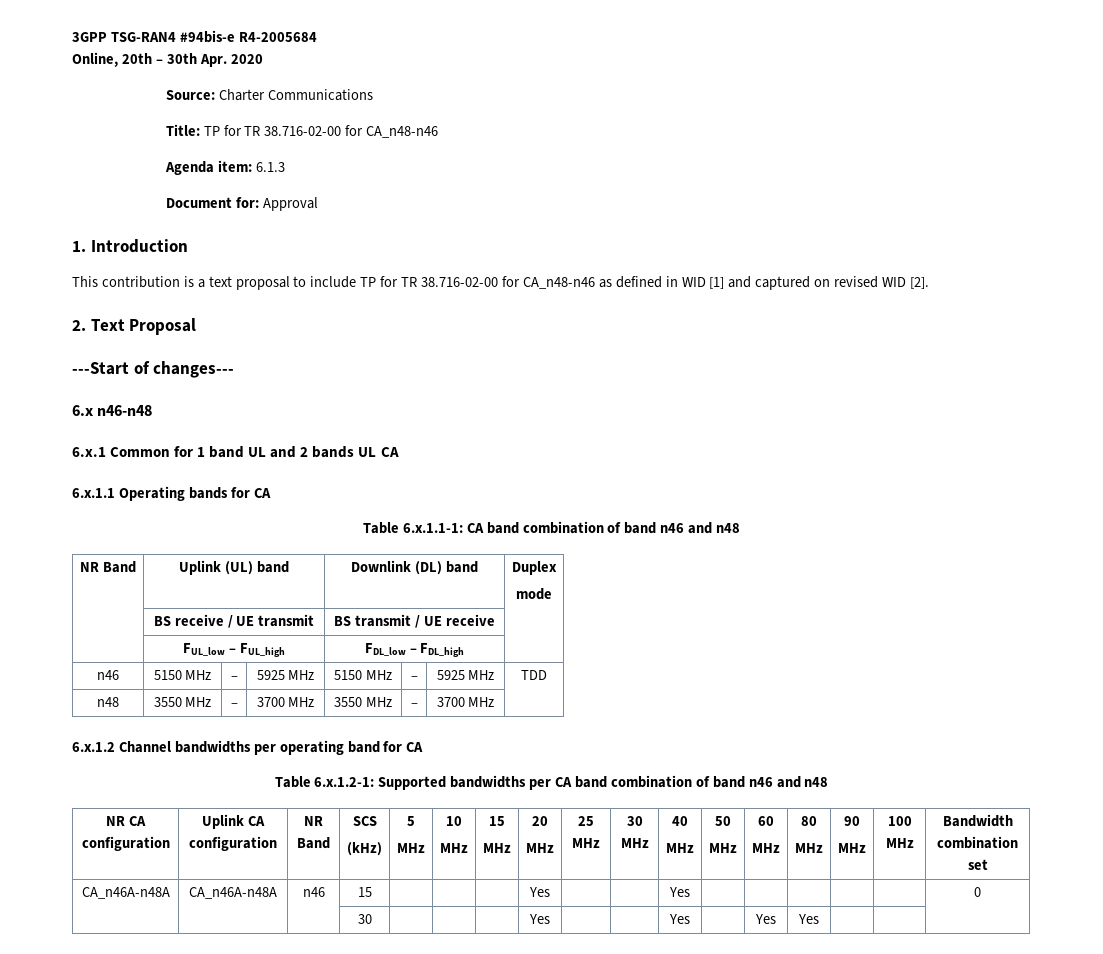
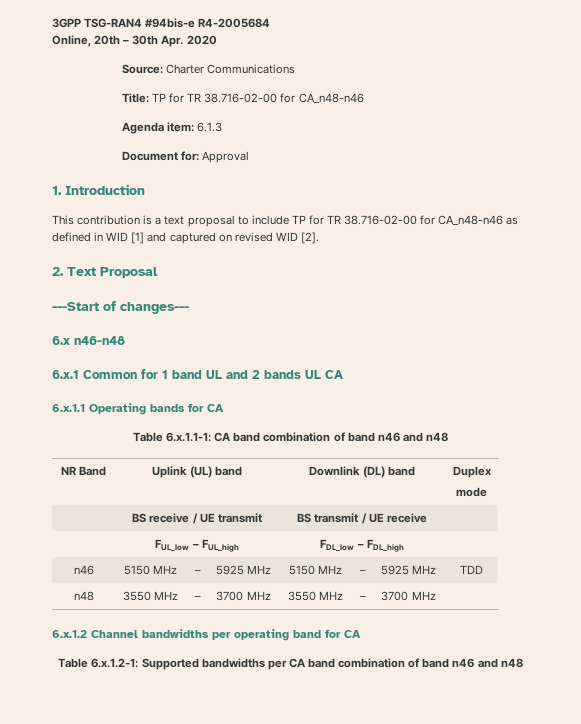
[106,816,146,826] [81,836,170,851] [202,814,265,829] [189,836,277,851] [304,816,323,826] [297,837,330,849] [352,816,377,826] [347,842,382,856] [407,816,415,826] [397,843,425,853] [446,816,462,826] [440,843,468,853] [489,816,505,826] [483,843,511,853] [532,816,548,826] [526,843,554,853] [578,816,594,826] [572,838,600,848] [626,816,643,826] [620,838,649,848] [672,816,688,826] [666,843,694,853] [715,816,731,826] [709,843,737,853] [758,816,774,826] [752,843,780,853] [801,816,817,826] [795,843,823,853] [844,816,860,826] [838,843,866,853] [887,816,912,826] [885,838,914,848] [942,814,1013,827] [937,836,1018,849] [967,859,988,870] [81,887,170,899] [189,887,277,899] [302,887,325,897] [357,887,372,897] [529,887,550,897] [669,887,690,897] [974,887,981,897] [357,914,372,924] [529,914,550,924] [669,914,690,924] [755,914,776,924] [798,914,819,924] // NR CA configuration | Uplink CA configuration | NR Band | SCS // (kHz) | 5 // MHz | 10 // MHz | 15 // MHz | 20 // MHz | 25 MHz | 30 MHz | 40 // MHz | 50 // MHz | 60 // MHz | 80 // MHz | 90 // MHz | 100 MHz | Bandwidth combination set // CA_n46A-n48A | CA_n46A-n48A | n46 | 15 | | | | Yes | | | Yes | | | | | | 0 // | | | 30 | | | | Yes | | | Yes | | Yes | Yes | | | -> (523, 663) none

